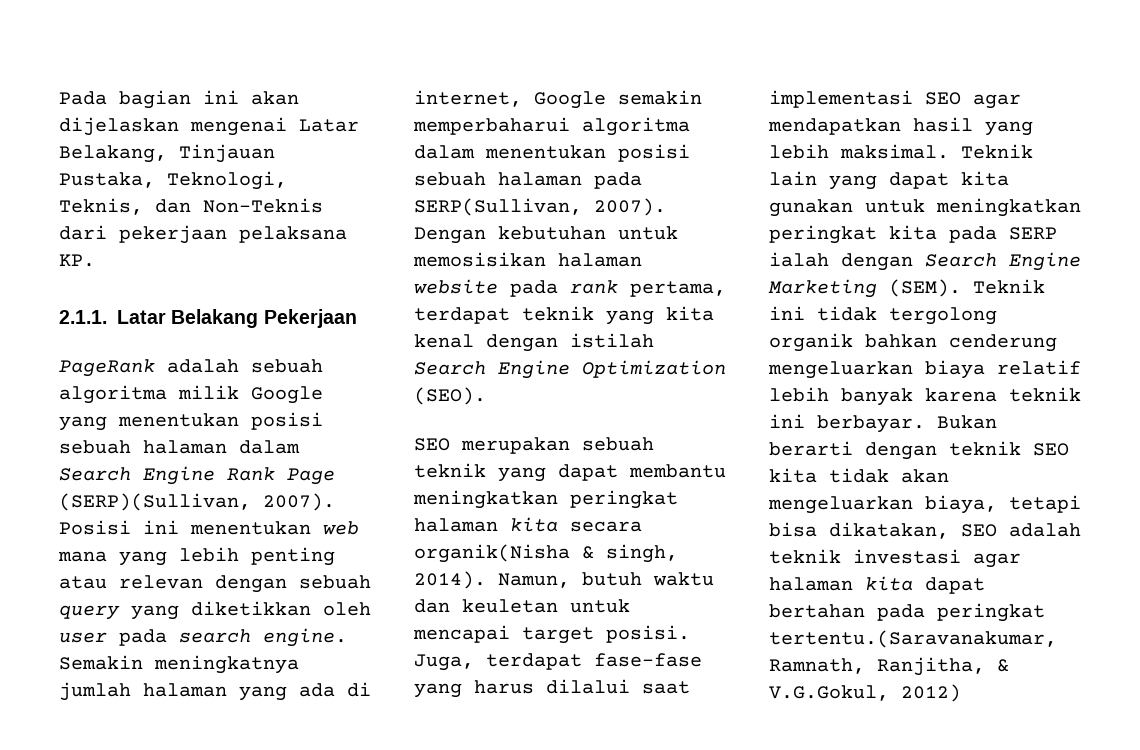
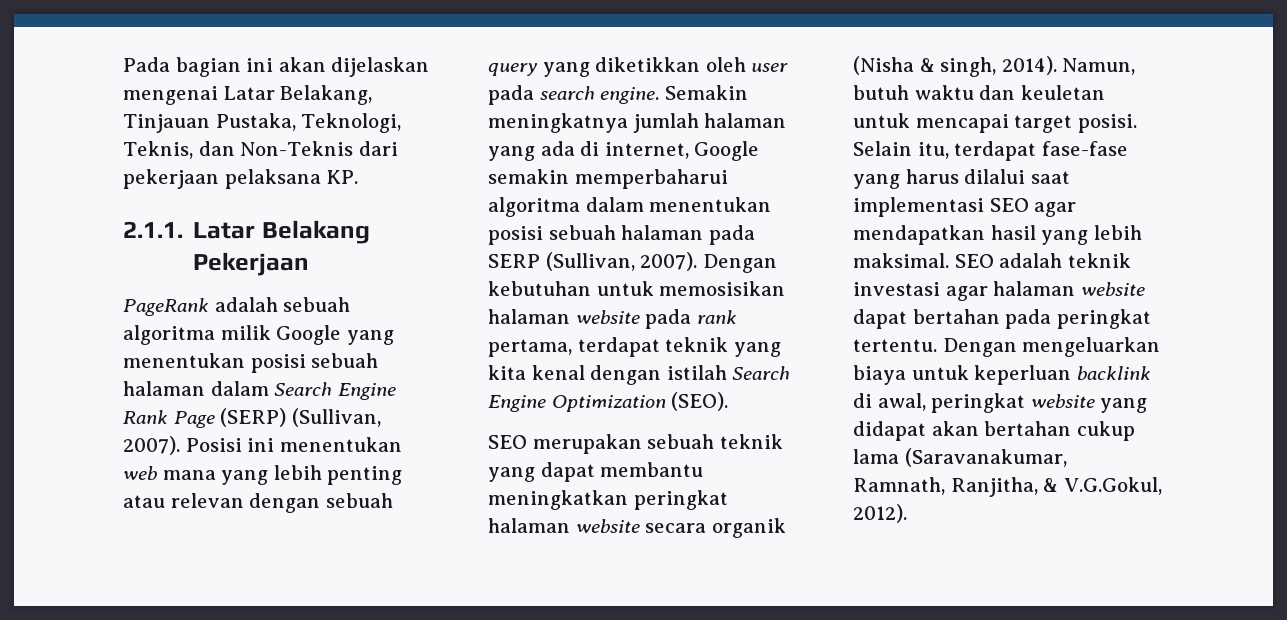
[59,493,251,511] (SERP)(Sullivan, -> [220,408,381,427] (SERP) (Sullivan,
[414,198,582,216] SERP(Sullivan, -> [488,252,635,271] SERP (Sullivan,
[510,517,642,532] [414,544,570,563] kita secara organik(Nisha -> [575,518,786,538] [853,56,914,75] website secara organik (Nisha
[414,654,474,671] Juga, -> [853,141,949,159] Selain itu,
[961,144,1033,159] [769,171,1009,190] [769,198,1081,217] [769,225,1057,244] [769,252,1081,271] [768,279,1045,298] [769,306,997,325] [769,333,1057,352] [768,360,1081,379] [769,387,1081,406] [769,414,997,433] [769,441,1069,460] [769,468,949,483] [768,495,1081,514] [769,522,949,539] Teknik lain yang dapat kita gunakan untuk meningkatkan peringkat kita pada SERP ialah dengan Search Engine Marketing (SEM). Teknik ini tidak tergolong organik bahkan cenderung mengeluarkan biaya relatif lebih banyak karena teknik ini berbayar. Bukan berarti dengan teknik SEO kita tidak akan mengeluarkan biaya, tetapi bisa dikatakan, -> (949, 260) none
[865,576,913,591] kita -> [1080,282,1145,296] website
[769,630,1057,648] tertentu.(Saravanakumar, -> [853,337,1161,357] [853,365,1151,385] [853,393,1148,413] [853,421,1135,441] [853,448,1067,467] tertentu. Dengan mengeluarkan biaya untuk keperluan backlink di awal, peringkat website yang didapat akan bertahan cukup lama (Saravanakumar,
[901,684,961,702] 2012) -> [853,504,907,523] 2012).

